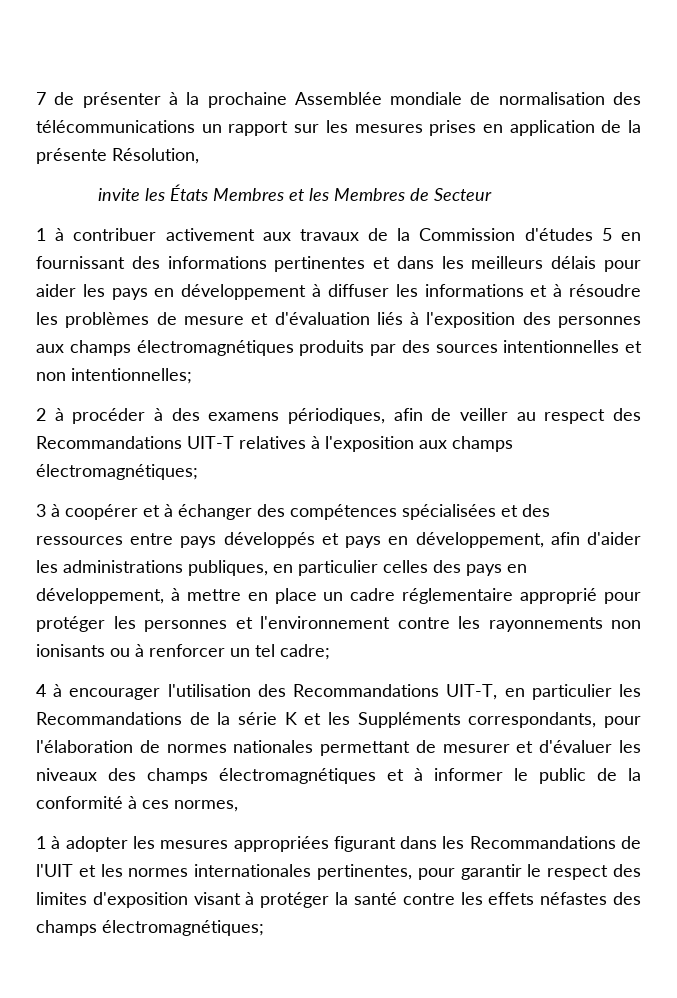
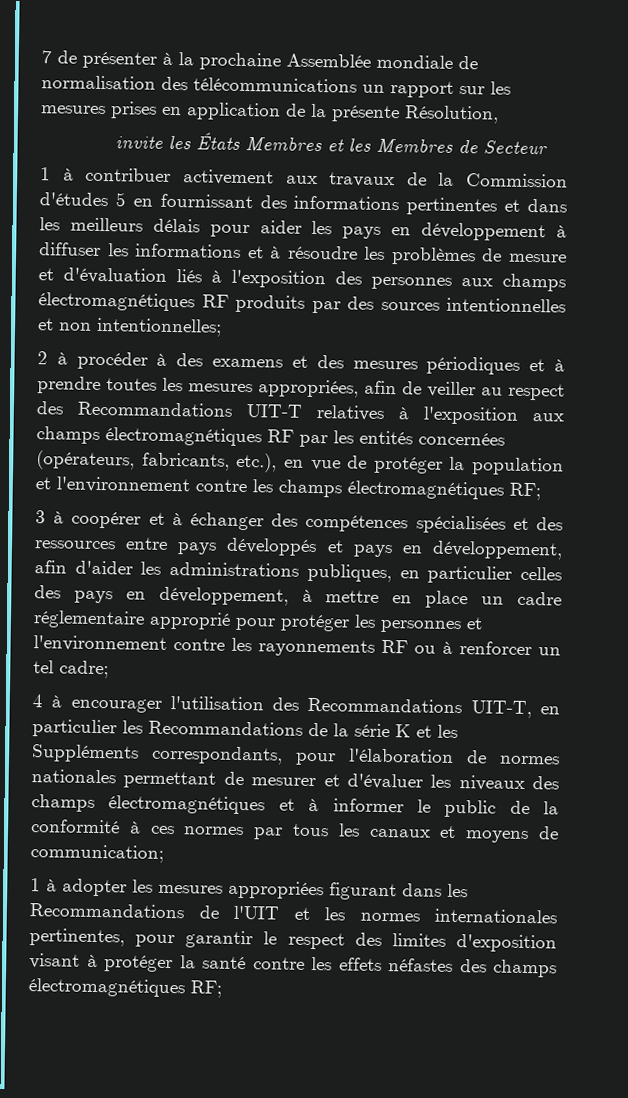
(294, 348) none -> [201,294,229,308] RF
[288,408,385,424] périodiques, -> [291,355,565,375] [37,376,359,398] et des mesures périodiques et à prendre toutes les mesures appropriées,
[36,464,198,480] électromagnétiques; -> [105,427,505,448] [36,450,564,476] [35,476,541,501] électromagnétiques RF par les entités concernées (opérateurs, fabricants, etc.), en vue de protéger la population et l'environnement contre les champs électromagnétiques RF;
[611,620,641,629] [36,644,105,657] non ionisants -> [381,639,408,654] RF
[174,800,238,812] normes, -> [184,823,559,844] [30,844,164,863] normes par tous les canaux et moyens de communication;
[102,920,264,936] électromagnétiques; -> [28,978,222,998] électromagnétiques RF;

